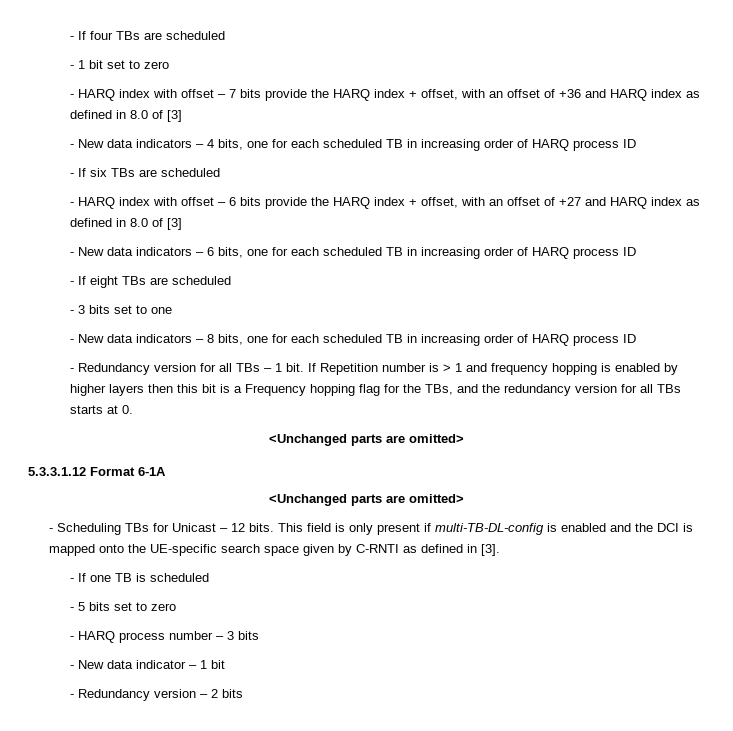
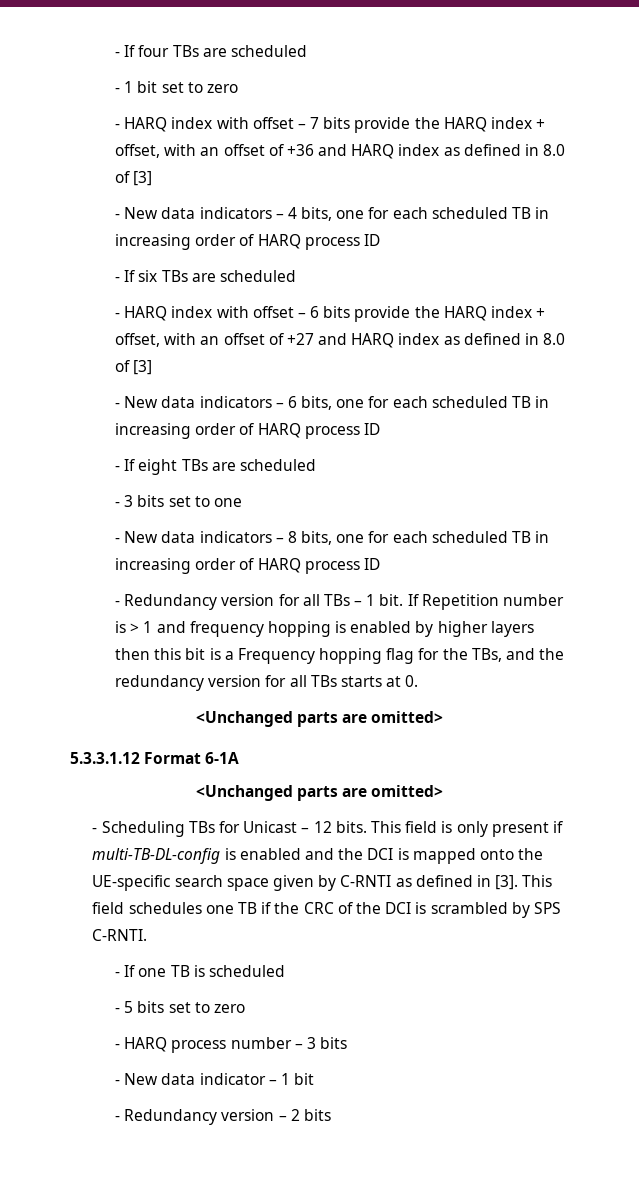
(501, 550) none -> [522,875,553,887] [92,902,561,918] [92,929,148,941] This field schedules one TB if the CRC of the DCI is scrambled by SPS C-RNTI.

